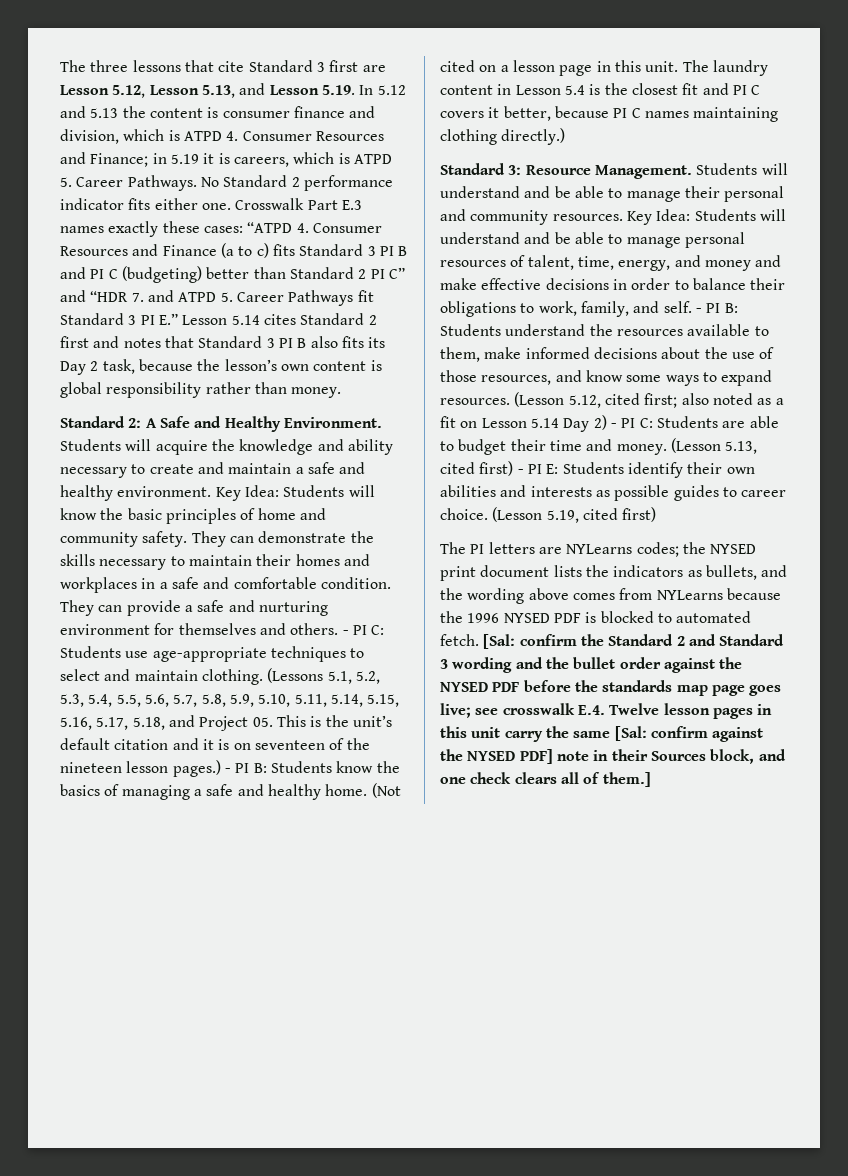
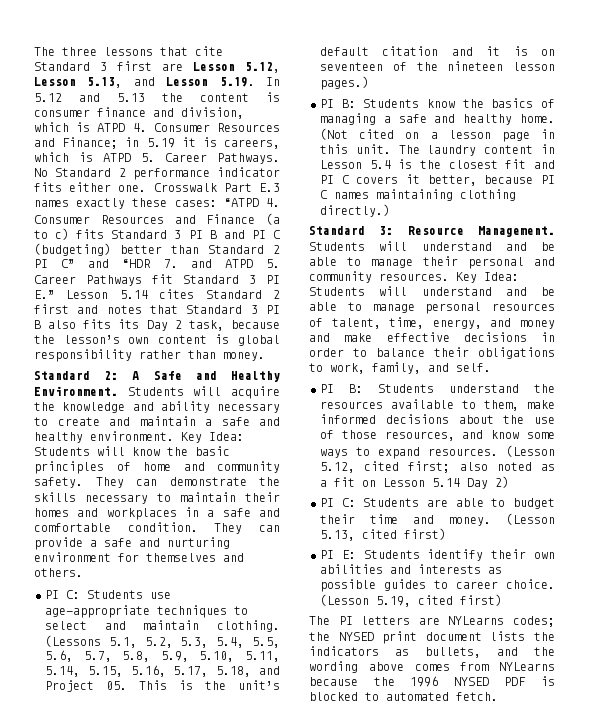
[342,630,349,635] - -> (83, 572) //
[224,768,231,773] - -> (369, 83) //
[695,308,702,313] - -> (491, 367) //
[610,423,617,428] - -> (509, 482) //
[517,469,524,474] - -> (446, 534) //
[483,634,785,649] [440,657,743,673] [440,680,782,696] [440,703,773,719] [440,726,764,742] [440,749,786,764] [440,772,651,787] [Sal: confirm the Standard 2 and Standard 3 wording and the bullet order against the NYSED PDF before the standards map page goes live; see crosswalk E.4. Twelve lesson pages in this unit carry the same [Sal: confirm against the NYSED PDF] note in their Sources block, and one check clears all of them.] -> (498, 696) none

